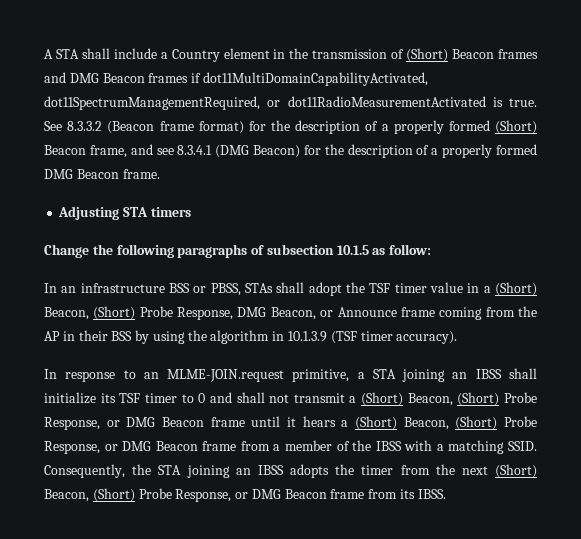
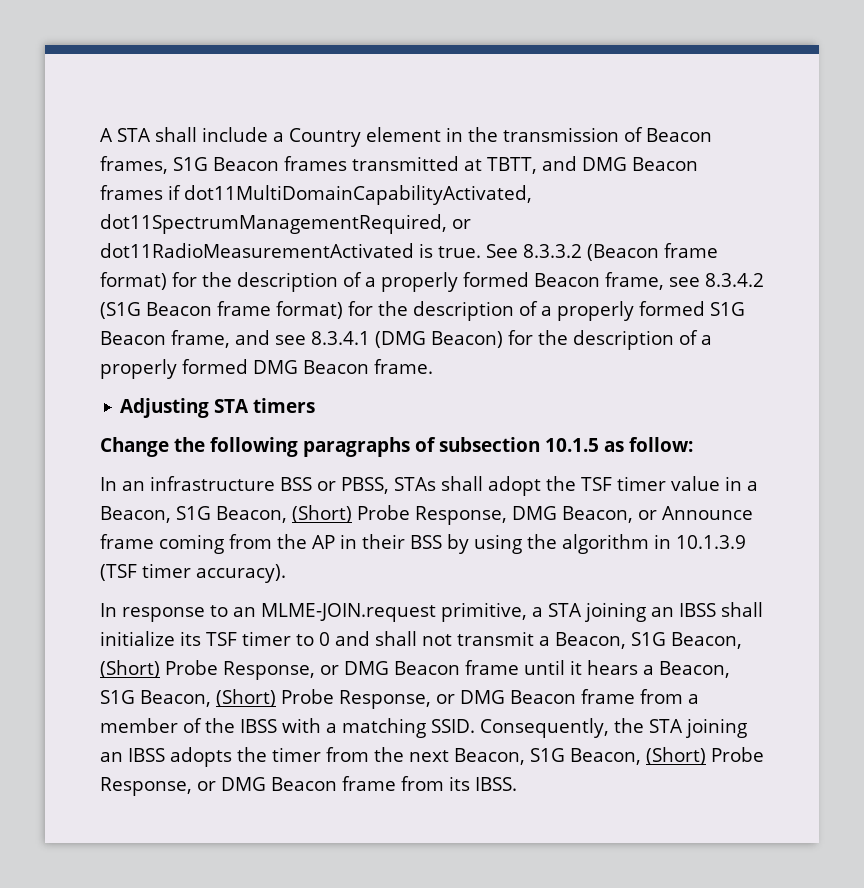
[406,48,538,62] (Short) Beacon frames -> [645,128,712,142] [100,156,537,174] Beacon frames, S1G Beacon frames transmitted at TBTT,
[495,120,537,134] (Short) -> [534,272,764,290] [100,301,745,321] Beacon frame, see 8.3.4.2 (S1G Beacon frame format) for the description of a properly formed S1G
[494,282,537,296] (Short) -> [100,506,211,523] Beacon, S1G
[361,392,404,406] (Short) -> [555,632,666,649] Beacon, S1G
[355,416,397,430] (Short) -> [659,661,730,678] [100,690,135,704] Beacon, S1G
[495,464,538,478] (Short) -> [454,748,565,765] Beacon, S1G

